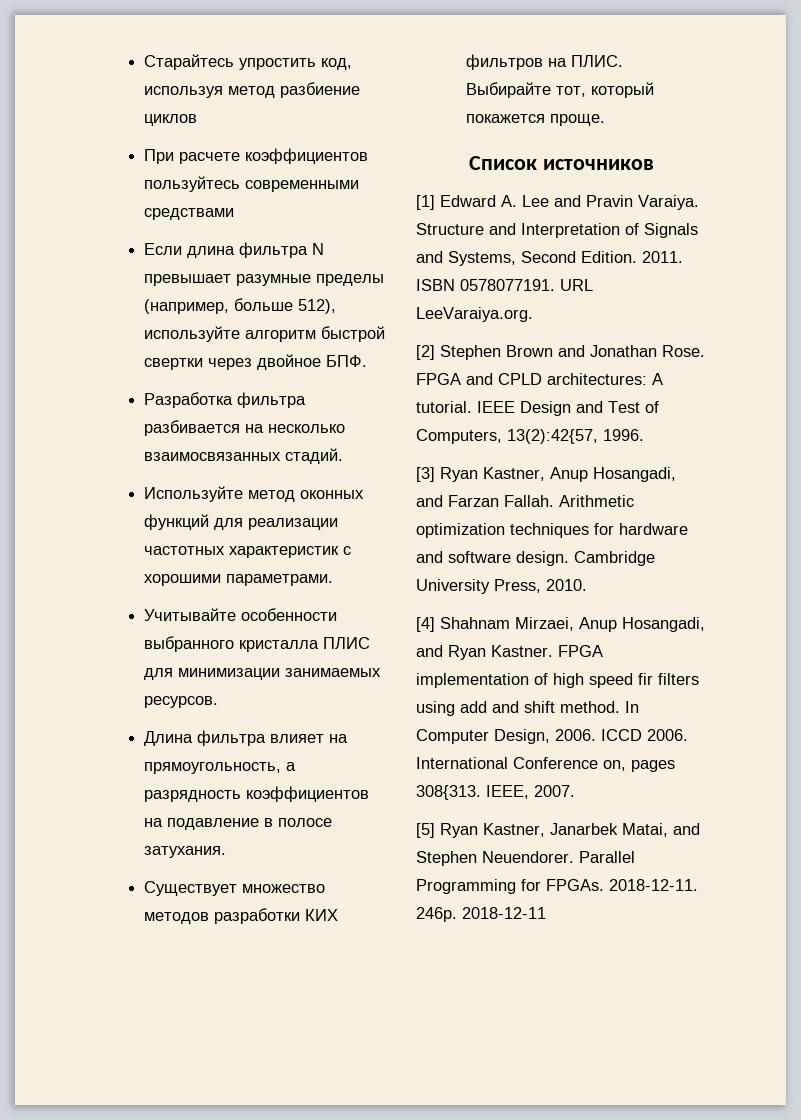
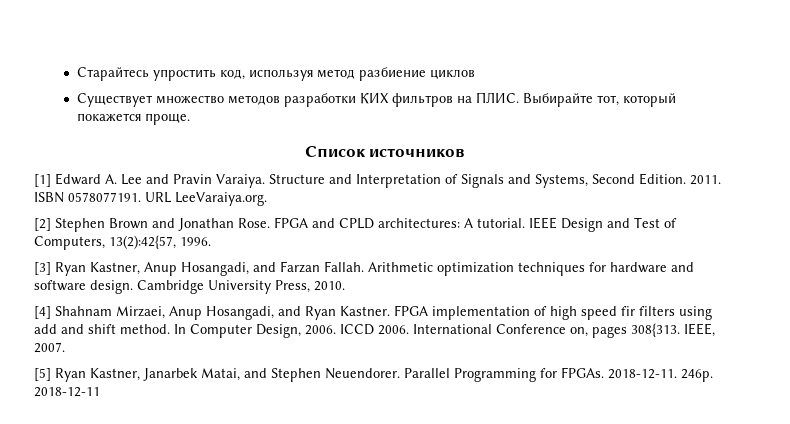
[143,148,368,164] [143,176,359,192] [143,208,234,220] [143,242,324,258] [143,274,384,286] [143,298,336,314] [143,326,385,342] [143,354,367,370] [143,392,306,408] [143,420,345,436] [143,448,343,464] [143,486,364,502] [143,514,338,530] [143,546,351,558] [143,574,333,586] [143,608,337,621] [143,636,370,652] [143,668,381,680] [143,696,218,708] [143,730,348,746] [143,762,296,774] [143,786,369,802] [143,818,332,830] [143,846,226,858] // При расчете коэффициентов пользуйтесь современными средствами // Если длина фильтра N превышает разумные пределы (например, больше 512), используйте алгоритм быстрой свертки через двойное БПФ. // Разработка фильтра разбивается на несколько взаимосвязанных стадий. // Используйте метод оконных функций для реализации частотных характеристик с хорошими параметрами. // Учитывайте особенности выбранного кристалла ПЛИС для минимизации занимаемых ресурсов. // Длина фильтра влияет на прямоугольность, а разрядность коэффициентов на подавление в полосе затухания. -> (476, 74) none

